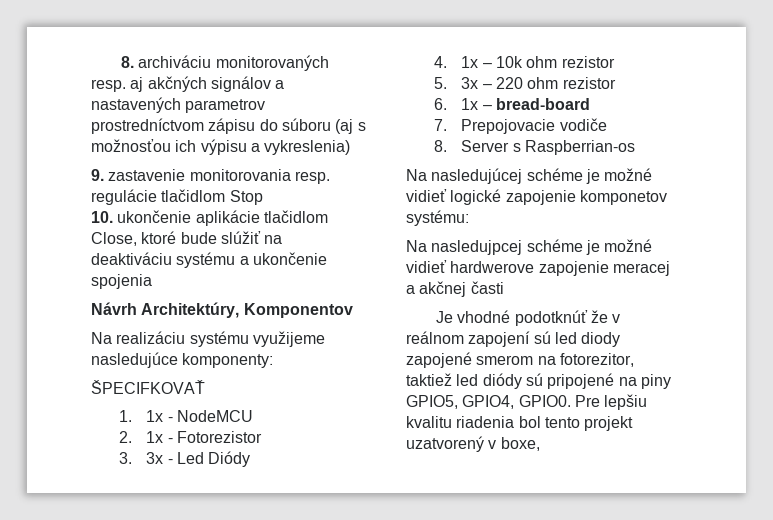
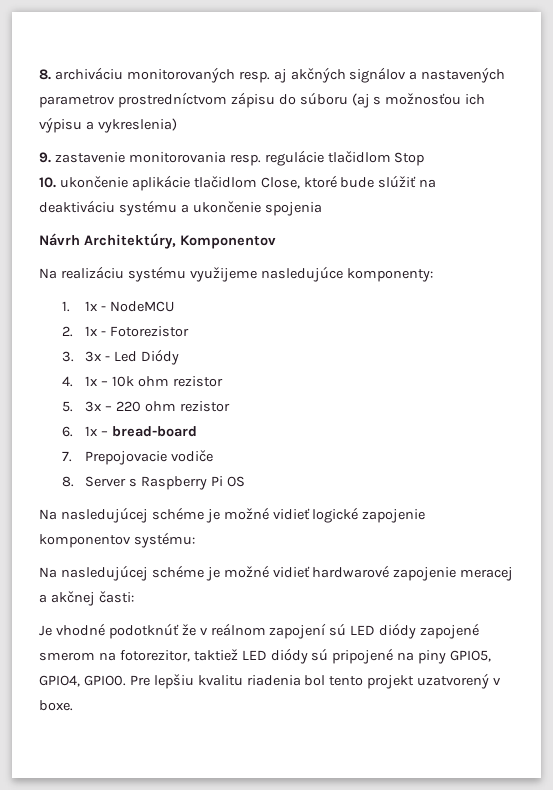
[91,380,205,394] // ŠPECIFKOVAŤ -> (433, 275) none
[525,140,636,155] Raspberrian-os -> [141,476,246,490] Raspberry Pi OS
[579,190,667,205] komponetov -> [39,534,131,548] komponentov
[431,239,653,255] [406,260,535,273] nasledujpcej schéme je možné vidieť hardwerove -> [60,565,390,581] nasledujúcej schéme je možné vidieť hardwarové
[470,281,504,294] časti -> [98,591,134,603] časti:
[554,332,621,347] led diody -> [350,623,417,639] LED diódy
[456,374,479,386] led -> [241,650,267,660] LED
[500,437,540,451] boxe, -> [39,700,73,711] boxe.

